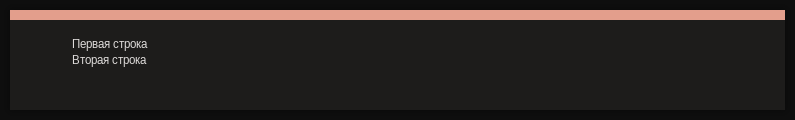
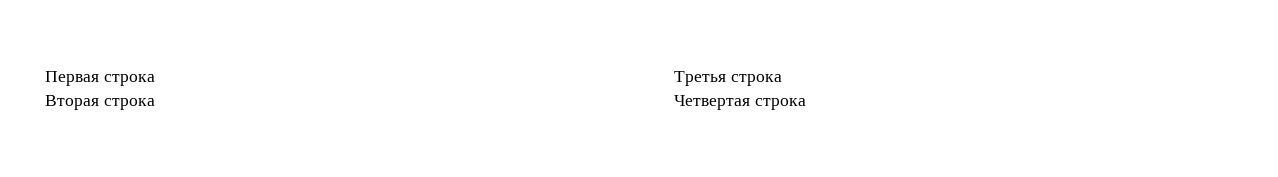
(148, 62) none -> [674,71,782,86] [674,95,806,110] // Третья строка // Четвертая строка

